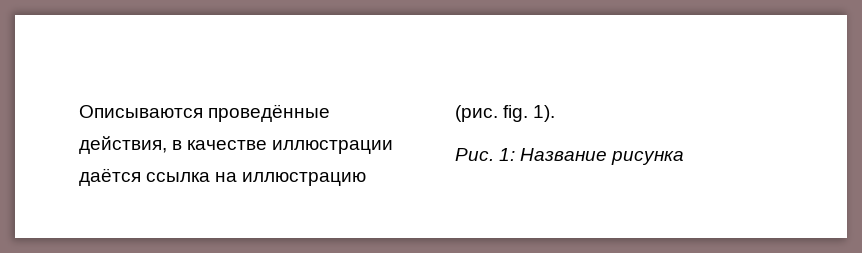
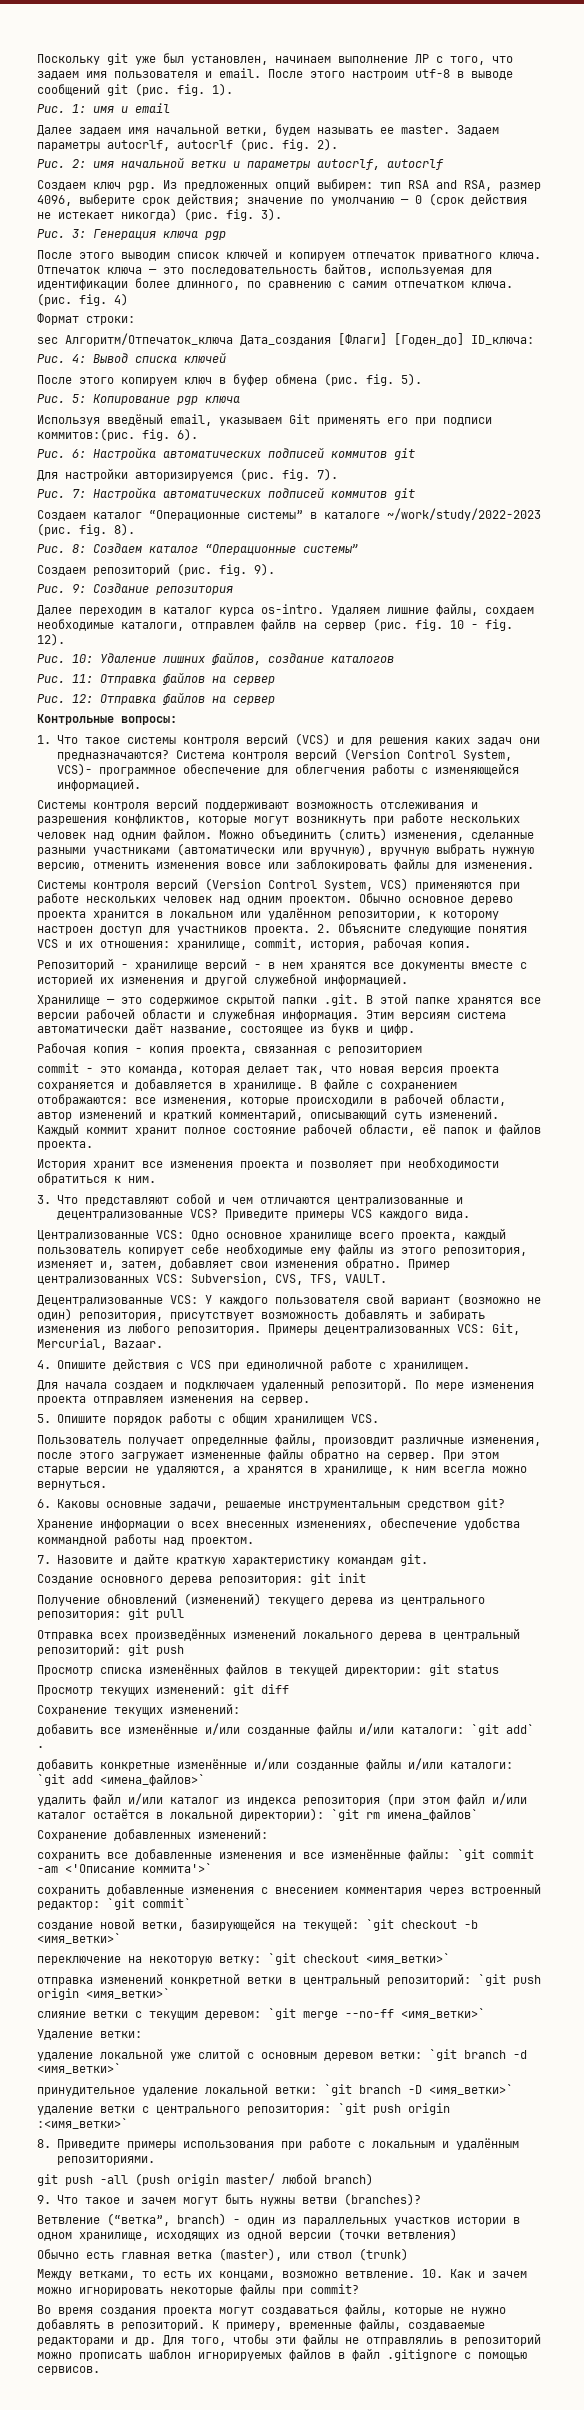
[79,104,331,122] [79,136,394,154] [79,168,367,186] Описываются проведённые действия, в качестве иллюстрации даётся ссылка на иллюстрацию -> [37,53,513,65] [37,68,513,80] [37,83,128,96] Поскольку git уже был установлен, начинаем выполнение ЛР с того, что задаем имя пользователя и email. После этого настроим utf-8 в выводе сообщений git
[520,148,685,165] Название рисунка -> [93,103,170,113] [37,123,499,136] [37,138,338,151] [37,158,444,170] [37,178,541,191] [37,193,527,206] [37,208,282,221] [37,229,226,240] [37,248,541,261] [37,263,492,276] [37,278,513,290] [37,293,128,306] [37,313,135,325] [37,333,534,346] [37,353,226,363] [37,373,422,386] [37,394,240,405] [37,413,492,426] [37,428,198,441] [37,448,415,460] [37,468,338,481] [37,488,415,500] [37,508,541,521] [37,523,135,536] [37,543,359,555] [37,563,275,576] [37,583,233,595] [37,603,534,616] [37,618,513,631] [37,633,65,646] [37,653,394,665] [37,673,275,685] [37,693,275,705] [37,714,177,725] [37,733,540,746] [56,748,512,761] [56,763,519,776] [56,778,141,791] [37,798,478,811] [37,813,520,825] [37,828,534,841] [37,843,534,856] [37,858,534,871] [37,878,520,891] [37,893,513,905] [37,908,499,920] [37,923,527,935] [37,938,471,950] [37,958,527,971] [37,973,408,986] [37,993,541,1006] [37,1008,506,1021] [37,1023,415,1035] [37,1043,422,1055] [37,1063,499,1075] [37,1078,457,1091] [37,1093,506,1106] [37,1108,499,1121] [37,1123,541,1136] [37,1141,93,1150] [37,1158,499,1170] [37,1173,156,1185] [37,1193,463,1206] [56,1209,470,1220] [37,1228,506,1241] [37,1243,527,1256] [37,1258,450,1270] [37,1273,387,1285] [37,1293,541,1306] [37,1308,485,1321] [37,1323,520,1335] [37,1338,163,1350] [37,1358,470,1371] [37,1378,534,1391] [37,1396,310,1405] [37,1413,379,1425] [37,1433,541,1446] [37,1448,499,1461] [37,1466,527,1475] [37,1481,107,1490] [37,1498,505,1510] [37,1518,520,1530] [37,1533,254,1546] [37,1553,428,1566] [37,1573,366,1585] [37,1593,485,1606] [37,1608,184,1620] [37,1628,520,1641] [37,1643,184,1656] [37,1663,499,1676] [37,1683,289,1696] [37,1703,240,1716] [37,1723,534,1736] [37,1746,44,1748] [37,1758,513,1771] [37,1773,205,1786] [37,1793,527,1806] [37,1808,478,1821] [37,1828,268,1841] [37,1848,534,1861] [37,1863,212,1873] [37,1883,541,1896] [37,1898,191,1910] [37,1918,478,1931] [37,1933,121,1944] [37,1953,450,1965] [37,1973,541,1986] [37,1988,170,2000] [37,2008,485,2020] [37,2029,142,2040] [37,2048,527,2061] [37,2063,121,2074] [37,2083,513,2096] [37,2103,450,2115] [37,2118,128,2129] [37,2138,519,2150] [56,2156,155,2165] [37,2173,373,2186] [37,2193,421,2206] [37,2213,520,2226] [37,2228,457,2241] [37,2248,408,2261] [37,2269,527,2280] [37,2283,359,2296] [37,2303,506,2316] [37,2318,485,2331] [37,2333,541,2346] [37,2348,527,2361] [37,2366,100,2375] имя и email // Далее задаем имя начальной ветки, будем называть ее master. Задаем параметры autocrlf, autocrlf (рис. fig. 2). // Рис. 2: имя начальной ветки и параметры autocrlf, autocrlf // Создаем ключ pgp. Из предложенных опций выбирем: тип RSA and RSA, размер 4096, выберите срок действия; значение по умолчанию — 0 (срок действия не истекает никогда) (рис. fig. 3). // Рис. 3: Генерация ключа pgp // После этого выводим список ключей и копируем отпечаток приватного ключа. Отпечаток ключа — это последовательность байтов, используемая для идентификации более длинного, по сравнению с самим отпечатком ключа. (рис. fig. 4) // Формат строки: // sec Алгоритм/Отпечаток_ключа Дата_создания [Флаги] [Годен_до] ID_ключа: // Рис. 4: Вывод списка ключей // После этого копируем ключ в буфер обмена (рис. fig. 5). // Рис. 5: Копирование pgp ключа // Используя введёный email, указываем Git применять его при подписи коммитов:(рис. fig. 6). // Рис. 6: Настройка автоматических подписей коммитов git // Для настройки авторизируемся (рис. fig. 7). // Рис. 7: Настройка автоматических подписей коммитов git // Создаем каталог “Операционные системы” в каталоге ~/work/study/2022-2023 (рис. fig. 8). // Рис. 8: Создаем каталог “Операционные системы” // Создаем репозиторий (рис. fig. 9). // Рис. 9: Создание репозитория // Далее переходим в каталог курса os-intro. Удаляем лишние файлы, сохдаем необходимые каталоги, отправлем файлв на сервер (рис. fig. 10 - fig. 12). // Рис. 10: Удаление лишних файлов, создание каталогов // Рис. 11: Отправка файлов на сервер // Рис. 12: Отправка файлов на сервер // Контрольные вопросы: // 1. Что такое системы контроля версий (VCS) и для решения каких задач они предназначаются? Система контроля версий (Version Control System, VCS)- программное обеспечение для облегчения работы с изменяющейся информацией. // Системы контроля версий поддерживают возможность отслеживания и разрешения конфликтов, которые могут возникнуть при работе нескольких человек над одним файлом. Можно объединить (слить) изменения, сделанные разными участниками (автоматически или вручную), вручную выбрать нужную версию, отменить изменения вовсе или заблокировать файлы для изменения. // Системы контроля версий (Version Control System, VCS) применяются при работе нескольких человек над одним проектом. Обычно основное дерево проекта хранится в локальном или удалённом репозитории, к которому настроен доступ для участников проекта. 2. Объясните следующие понятия VCS и их отношения: хранилище, commit, история, рабочая копия. // Репозиторий - хранилище версий - в нем хранятся все документы вместе с историей их изменения и другой служебной информацией. // Хранилище — это содержимое скрытой папки .git. В этой папке хранятся все версии рабочей области и служебная информация. Этим версиям система автоматически даёт название, состоящее из букв и цифр. // Рабочая копия - копия проекта, связанная с репозиторием // commit - это команда, которая делает так, что новая версия проекта сохраняется и добавляется в хранилище. В файле с сохранением отображаются: все изменения, которые происходили в рабочей области, автор изменений и краткий комментарий, описывающий суть изменений. Каждый коммит хранит полное состояние рабочей области, её папок и файлов проекта. // История хранит все изменения проекта и позволяет при необходимости обратиться к ним. // 3. Что представляют собой и чем отличаются централизованные и децентрализованные VCS? Приведите примеры VCS каждого вида. // Централизованные VCS: Одно основное хранилище всего проекта, каждый пользователь копирует себе необходимые ему файлы из этого репозитория, изменяет и, затем, добавляет свои изменения обратно. Пример централизованных VCS: Subversion, CVS, TFS, VAULT. // Децентрализованные VCS: У каждого пользователя свой вариант (возможно не один) репозитория, присутствует возможность добавлять и забирать изменения из любого репозитория. Примеры децентрализованных VCS: Git, Mercurial, Bazaar. // 4. Опишите действия с VCS при единоличной работе с хранилищем. // Для начала создаем и подключаем удаленный репозиторй. По мере изменения проекта отправляем изменения на сервер. // 5. Опишите порядок работы с общим хранилищем VCS. // Пользователь получает определнные файлы, произовдит различные изменения, после этого загружает измененные файлы обратно на сервер. При этом старые версии не удаляются, а хранятся в хранилище, к ним всегла можно вернуться. // 6. Каковы основные задачи, решаемые инструментальным средством git? // Хранение информации о всех внесенных изменениях, обеспечение удобства коммандной работы над проектом. // 7. Назовите и дайте краткую характеристику командам git. // Создание основного дерева репозитория: git init // Получение обновлений (изменений) текущего дерева из центрального репозитория: git pull // Отправка всех произведённых изменений локального дерева в центральный репозиторий: git push // Просмотр списка изменённых файлов в текущей директории: git status // Просмотр текущих изменений: git diff // Сохранение текущих изменений: // добавить все изменённые и/или созданные файлы и/или каталоги: `git add` . // добавить конкретные изменённые и/или созданные файлы и/или каталоги: `git add <имена_файлов>` // удалить файл и/или каталог из индекса репозитория (при этом файл и/или каталог остаётся в локальной директории): `git rm имена_файлов` // Сохранение добавленных изменений: // сохранить все добавленные изменения и все изменённые файлы: `git commit -am <'Описание коммита'>` // сохранить добавленные изменения с внесением комментария через встроенный редактор: `git commit` // создание новой ветки, базирующейся на текущей: `git checkout -b <имя_ветки>` // переключение на некоторую ветку: `git checkout <имя_ветки>` // отправка изменений конкретной ветки в центральный репозиторий: `git push origin <имя_ветки>` // слияние ветки с текущим деревом: `git merge --no-ff <имя_ветки>` // Удаление ветки: // удаление локальной уже слитой с основным деревом ветки: `git branch -d <имя_ветки>` // принудительное удаление локальной ветки: `git branch -D <имя_ветки>` // удаление ветки с центрального репозитория: `git push origin :<имя_ветки>` // 8. Приведите примеры использования при работе с локальным и удалённым репозиториями. // git push -all (push origin master/ любой branch) // 9. Что такое и зачем могут быть нужны ветви (branches)? // Ветвление (“ветка”, branch) - один из параллельных участков истории в одном хранилище, исходящих из одной версии (точки ветвления) // Обычно есть главная ветка (master), или ствол (trunk) // Между ветками, то есть их концами, возможно ветвление. 10. Как и зачем можно игнорировать некоторые файлы при commit? // Во время создания проекта могут создаваться файлы, которые не нужно добавлять в репозиторий. К примеру, временные файлы, создаваемые редакторами и др. Для того, чтобы эти файлы не отправлялиь в репозиторий можно прописать шаблон игнорируемых файлов в файл .gitignore с помощью сервисов.

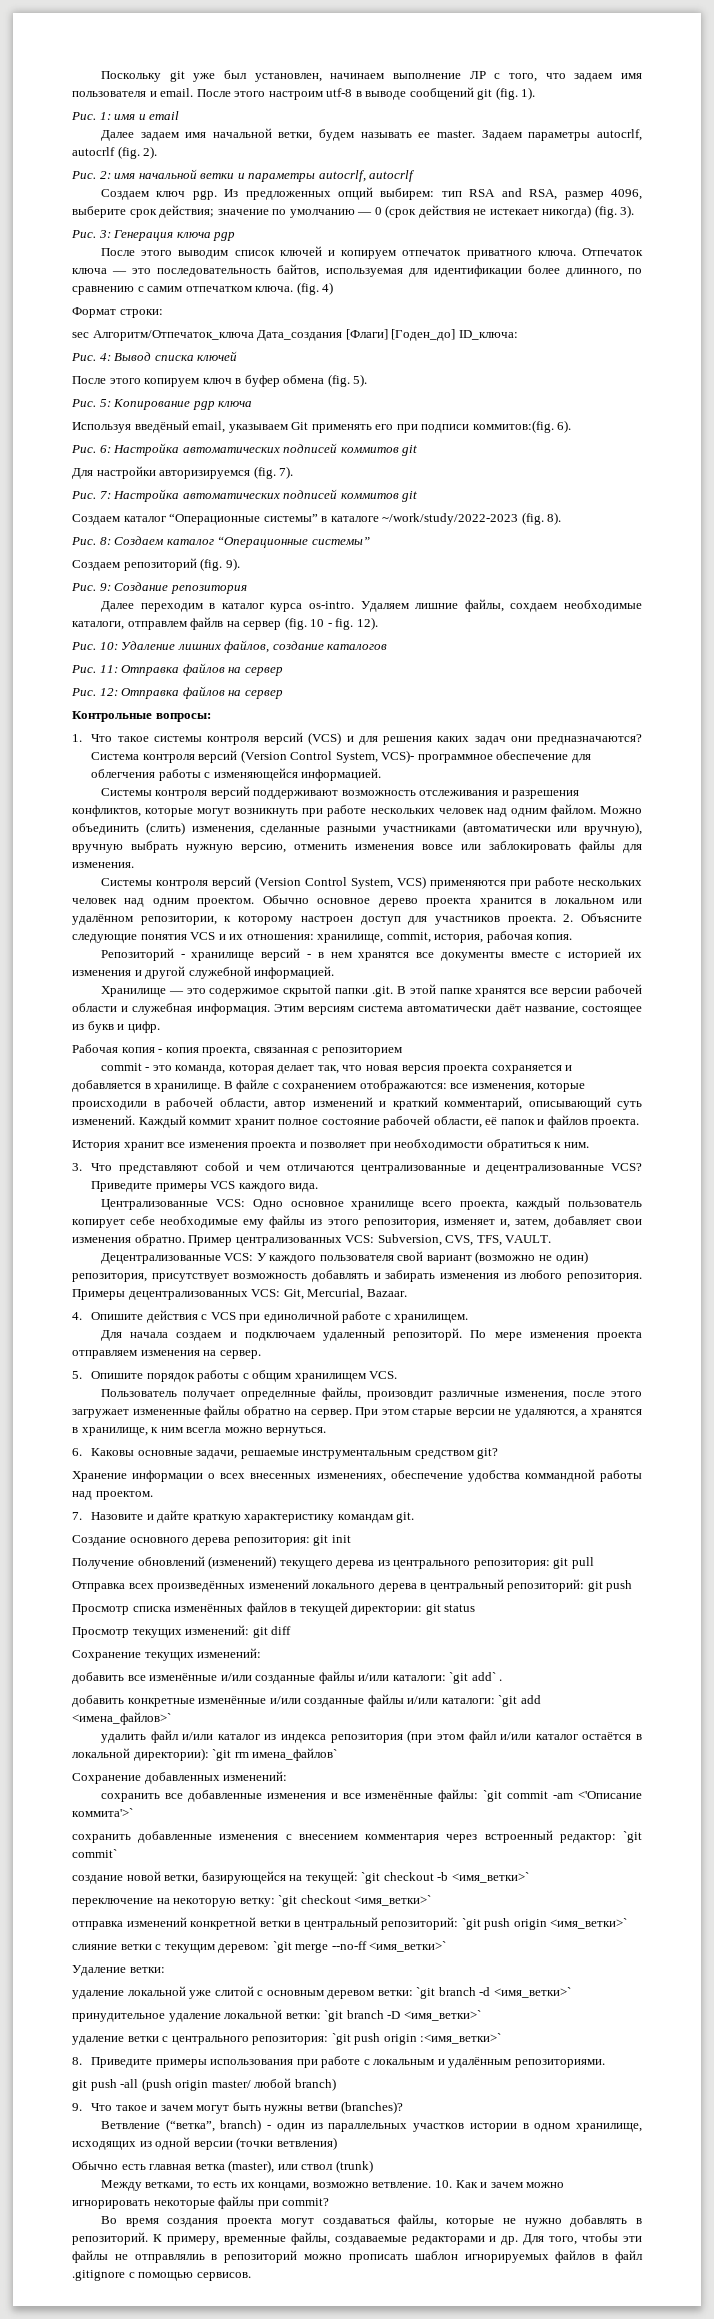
[135,83,205,96] (рис. fig. -> [495,87,518,100] (fig.
[240,138,310,151] (рис. fig. -> [117,146,140,159] (fig.
[184,208,254,221] (рис. fig. -> [594,205,617,218] (fig.
[37,293,107,306] (рис. fig. -> [296,282,319,295] (fig.
[324,373,394,386] (рис. fig. -> [327,374,350,387] (fig.
[37,428,170,441] коммитов:(рис. fig. -> [472,420,554,433] коммитов:(fig.
[240,468,310,481] (рис. fig. -> [253,466,276,479] (fig.
[37,523,107,536] (рис. fig. -> [521,512,544,525] (fig.
[177,563,247,576] (рис. fig. -> [200,558,223,571] (fig.
[373,618,443,631] (рис. fig. -> [284,617,307,630] (fig.

